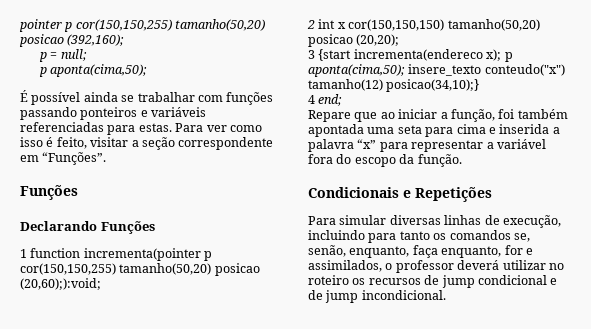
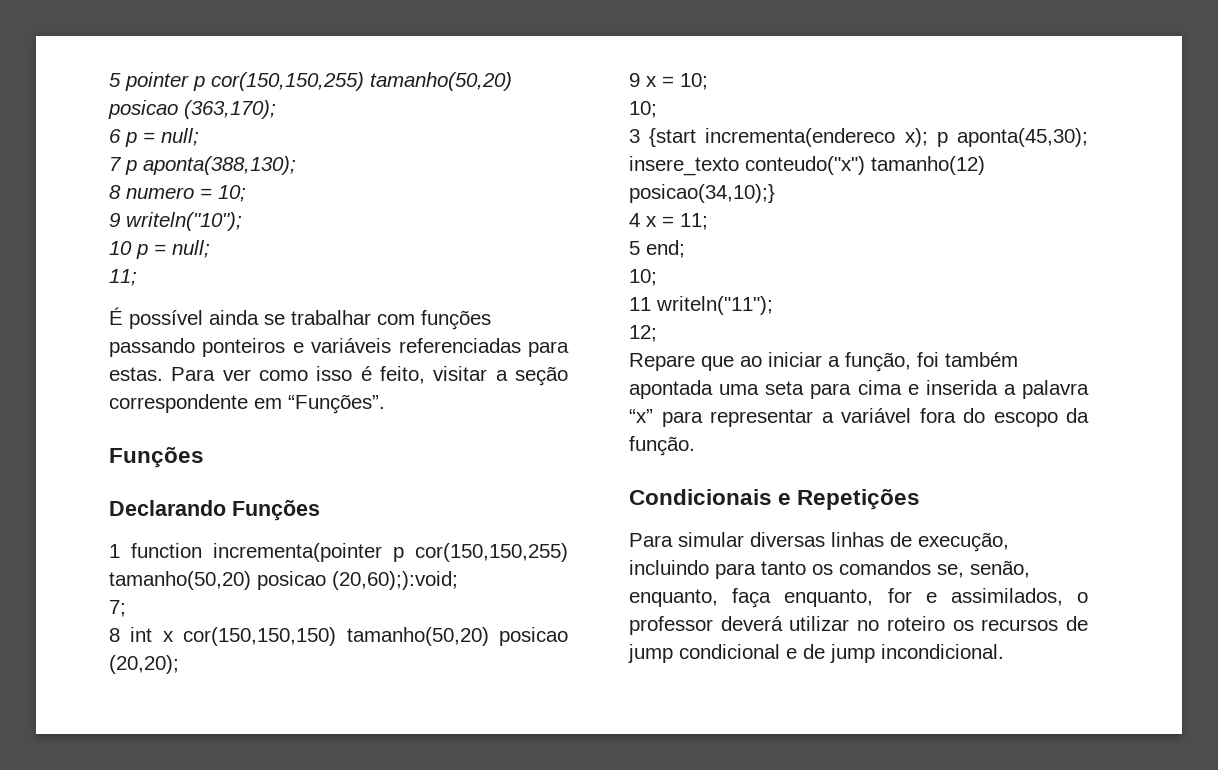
(19, 25) none -> [109,73,121,87] 5
[67,34,125,46] [38,49,87,62] [38,64,148,77] (392,160); // p = null; // p aponta(cima,50); -> [184,100,276,119] [109,128,199,147] [109,156,296,175] [109,185,246,202] [109,212,242,231] [109,240,210,259] [109,269,137,286] (363,170); // 6 p = null; // 7 p aponta(388,130); // 8 numero = 10; // 9 writeln("10"); // 10 p = null; // 11;
[307,20,315,29] 2 -> [109,600,126,617] [109,628,120,642] 7; // 8
(400, 40) none -> [629,73,708,90] [629,101,657,118] // 9 x = 10; // 10;
[308,64,405,77] aponta(cima,50); -> [957,128,1088,147] aponta(45,30);
[318,94,343,106] end; -> [646,213,708,230] [629,240,685,258] [629,269,657,286] [629,296,773,315] [629,325,657,342] x = 11; // 5 end; // 10; // 11 writeln("11"); // 12;

